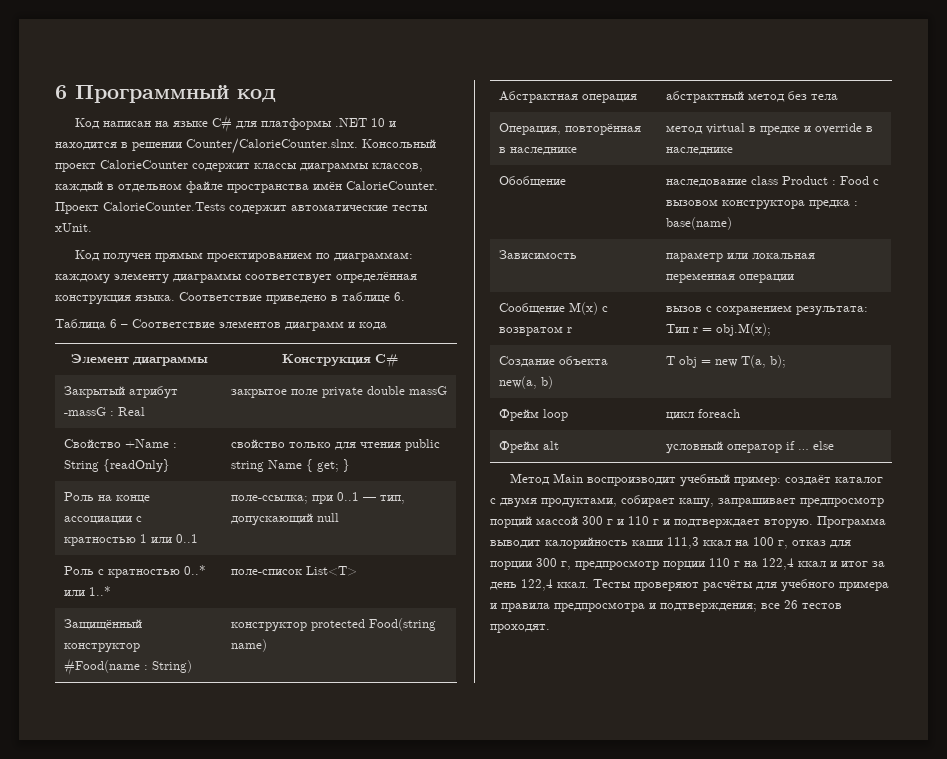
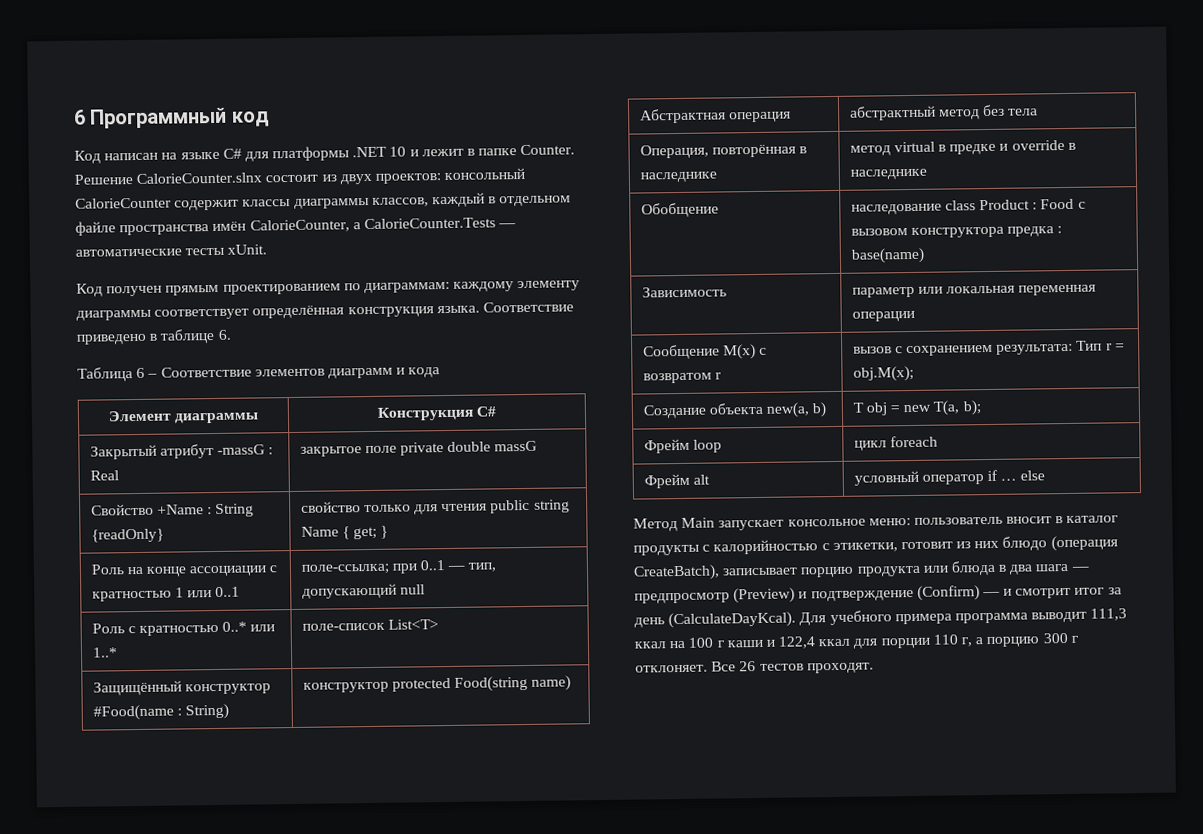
[55,138,436,154] [55,163,96,172] находится в решении Counter/CalorieCounter.slnx. Консольный проект -> [421,144,576,157] [74,167,526,185] лежит в папке Counter. Решение CalorieCounter.slnx состоит из двух проектов: консольный
[346,181,438,190] [55,202,287,214] CalorieCounter. Проект CalorieCounter.Tests содержит -> [249,217,517,233] CalorieCounter, а CalorieCounter.Tests —
[586,474,883,487] [490,495,884,508] [490,516,886,529] [490,537,851,549] [490,558,885,570] [490,579,889,592] [490,602,780,612] воспроизводит учебный пример: создаёт каталог с двумя продуктами, собирает кашу, запрашивает предпросмотр порций массой 300 г и 110 г и подтверждает вторую. Программа выводит калорийность каши 111,3 ккал на 100 г, отказ для порции 300 г, предпросмотр порции 110 г на 122,4 ккал и итог за день 122,4 ккал. Тесты проверяют расчёты для учебного примера и правила предпросмотра и подтверждения; все -> [718,515,1119,531] [633,535,1118,556] [633,560,1090,581] [634,585,1122,604] [634,608,1128,629] [634,632,1078,649] [635,661,737,673] запускает консольное меню: пользователь вносит в каталог продукты с калорийностью с этикетки, готовит из них блюдо (операция CreateBatch), записывает порцию продукта или блюда в два шага — предпросмотр (Preview) и подтверждение (Confirm) — и смотрит итог за день (CalculateDayKcal). Для учебного примера программа выводит 111,3 ккал на 100 г каши и 122,4 ккал для порции 110 г, а порцию 300 г отклоняет. Все

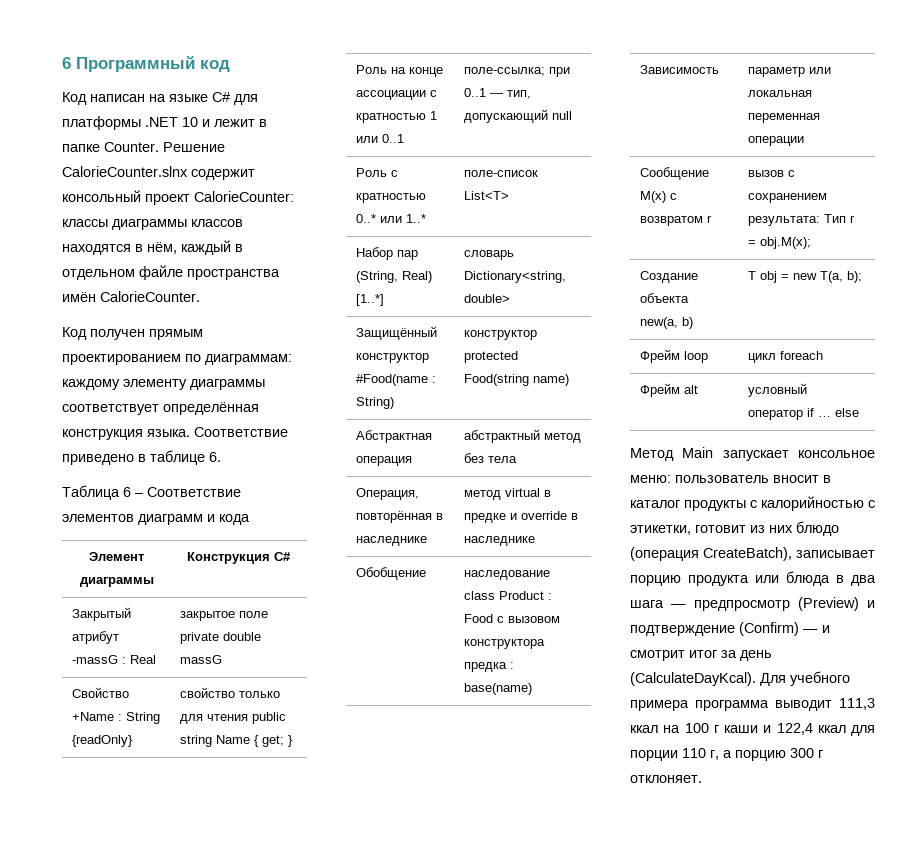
[265,167,526,185] [75,197,429,211] состоит из двух проектов: консольный CalorieCounter содержит классы диаграммы классов, -> [191,169,255,180] [62,190,294,205] [62,219,243,230] [62,242,177,255] содержит консольный проект CalorieCounter: классы диаграммы классов находятся в нём,
[249,217,517,233] [75,244,268,257] CalorieCounter, а CalorieCounter.Tests — автоматические тесты xUnit. -> [100,291,200,302] CalorieCounter.
(439, 624) none -> [355,247,418,260] [355,271,432,283] [355,294,384,306] [463,250,514,260] [463,271,566,283] [463,294,510,303] // Набор пар (String, Real) [1..*] | словарь Dictionary<string, double>
[711,661,874,674] Все 26 тестов проходят. -> (702, 779) none

